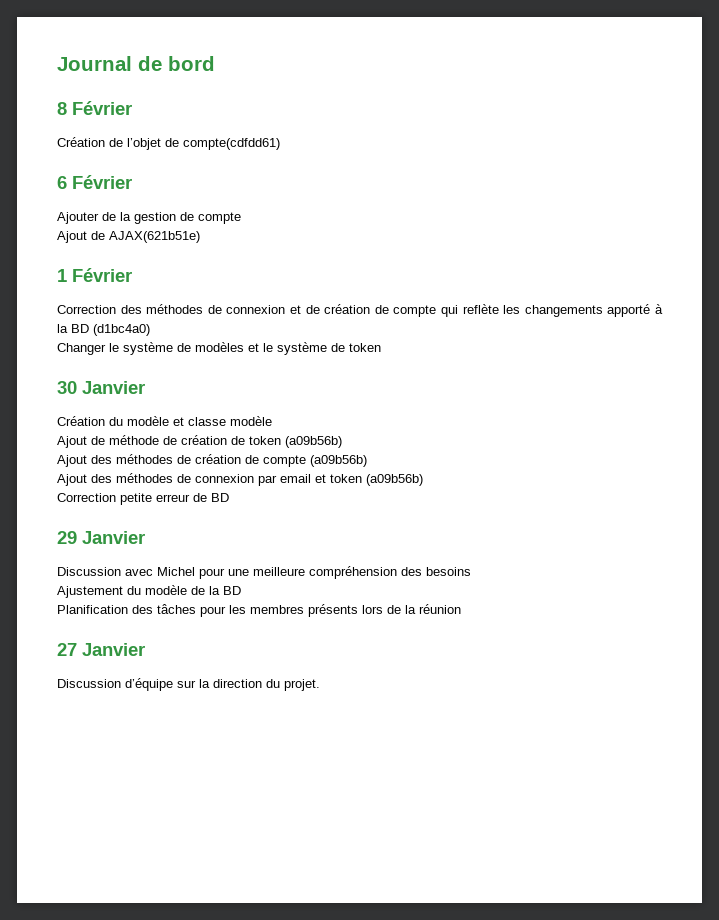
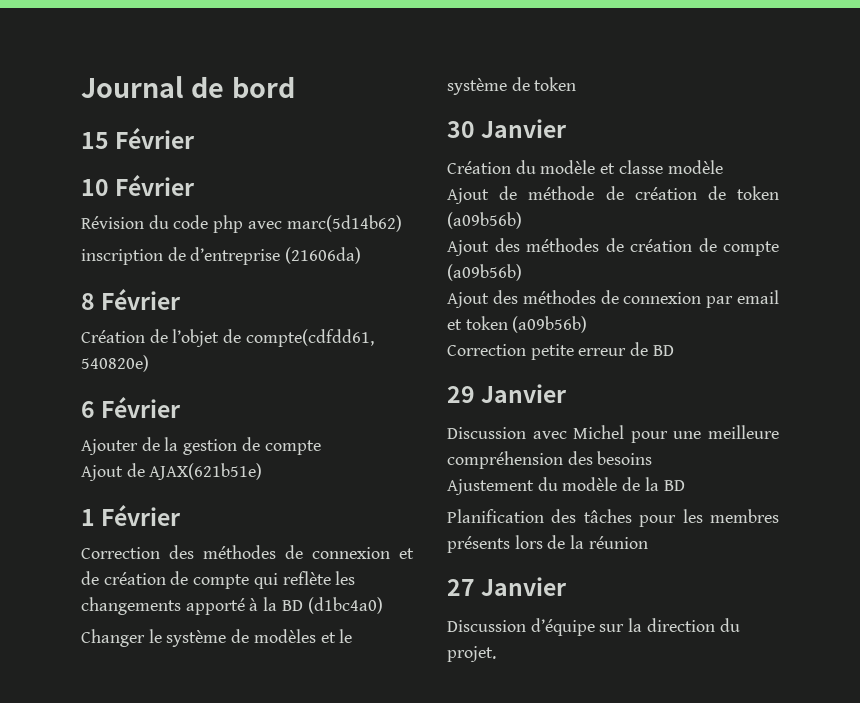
(215, 63) none -> [81,127,196,149] [81,174,196,196] [81,215,402,233] [81,247,362,265] // 15 Février // 10 Février // Révision du code php avec marc(5d14b62) // inscription de d’entreprise (21606da)
[183,138,280,150] compte(cdfdd61) -> [245,329,374,347] [81,355,149,372] compte(cdfdd61, 540820e)

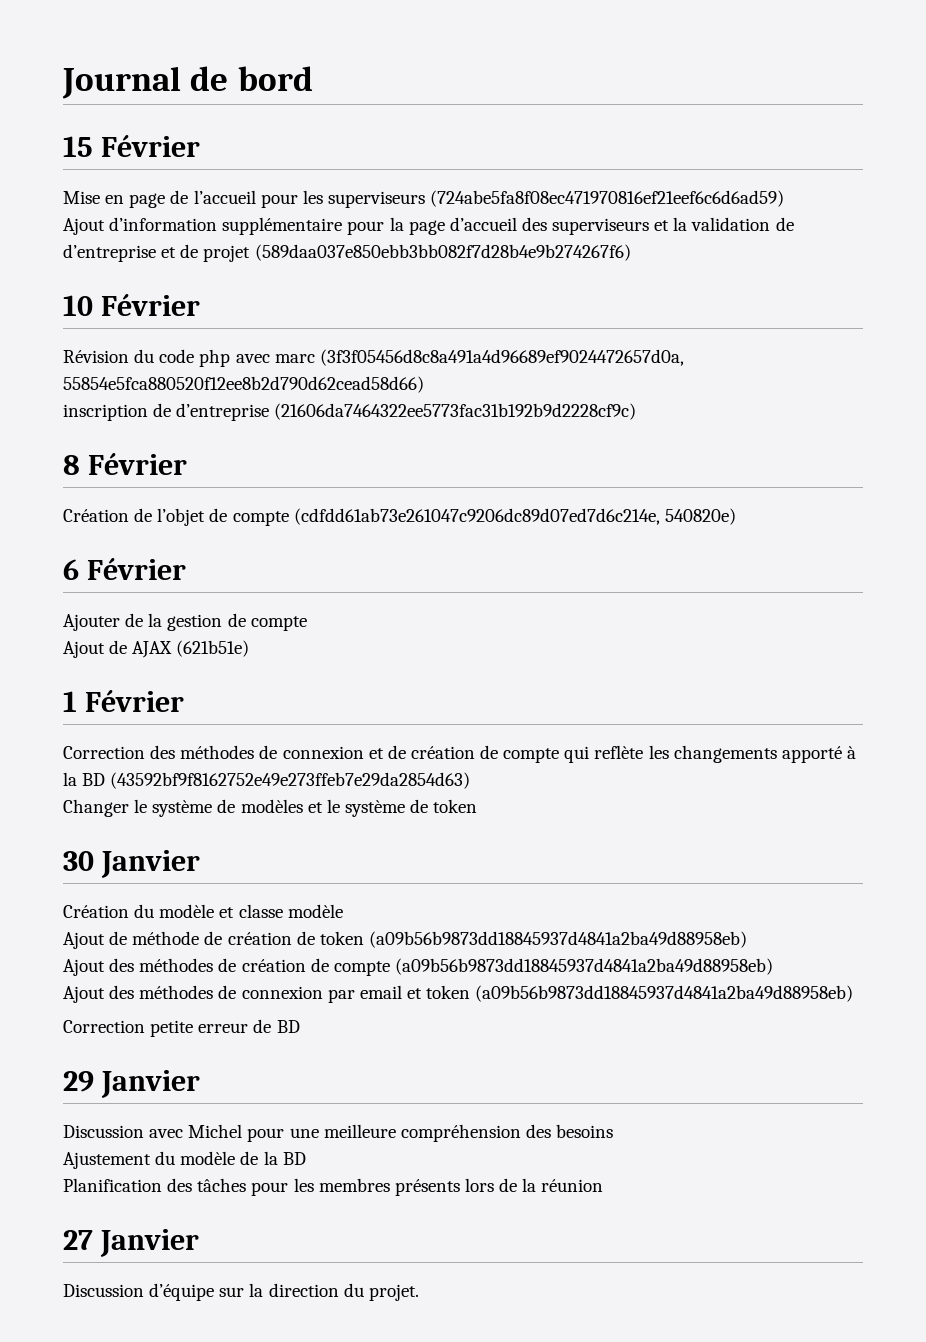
(196, 138) none -> [63,190,785,208] [63,217,794,235] [63,244,631,262] // Mise en page de l’accueil pour les superviseurs (724abe5fa8f08ec471970816ef21eef6c6d6ad59) // Ajout d’information supplémentaire pour la page d’accueil des superviseurs et la validation de d’entreprise et de projet (589daa037e850ebb3bb082f7d28b4e9b274267f6)
[286,215,402,232] marc(5d14b62) -> [274,349,684,366] [63,376,424,393] marc (3f3f05456d8c8a491a4d96689ef9024472657d0a, 55854e5fca880520f12ee8b2d790d62cead58d66)
[285,247,362,264] (21606da) -> [274,403,637,420] (21606da7464322ee5773fac31b192b9d2228cf9c)
[245,329,374,347] compte(cdfdd61, -> [232,508,660,526] compte (cdfdd61ab73e261047c9206dc89d07ed7d6c214e,
[149,463,263,480] AJAX(621b51e) -> [132,640,250,658] AJAX (621b51e)
[307,597,383,614] (d1bc4a0) -> [110,772,471,789] (43592bf9f8162752e49e273ffeb7e29da2854d63)
[447,212,522,229] (a09b56b) -> [368,931,747,948] (a09b56b9873dd18845937d4841a2ba49d88958eb)
[447,264,522,281] (a09b56b) -> [394,958,773,975] (a09b56b9873dd18845937d4841a2ba49d88958eb)
[512,316,588,333] (a09b56b) -> [475,985,854,1002] (a09b56b9873dd18845937d4841a2ba49d88958eb)

